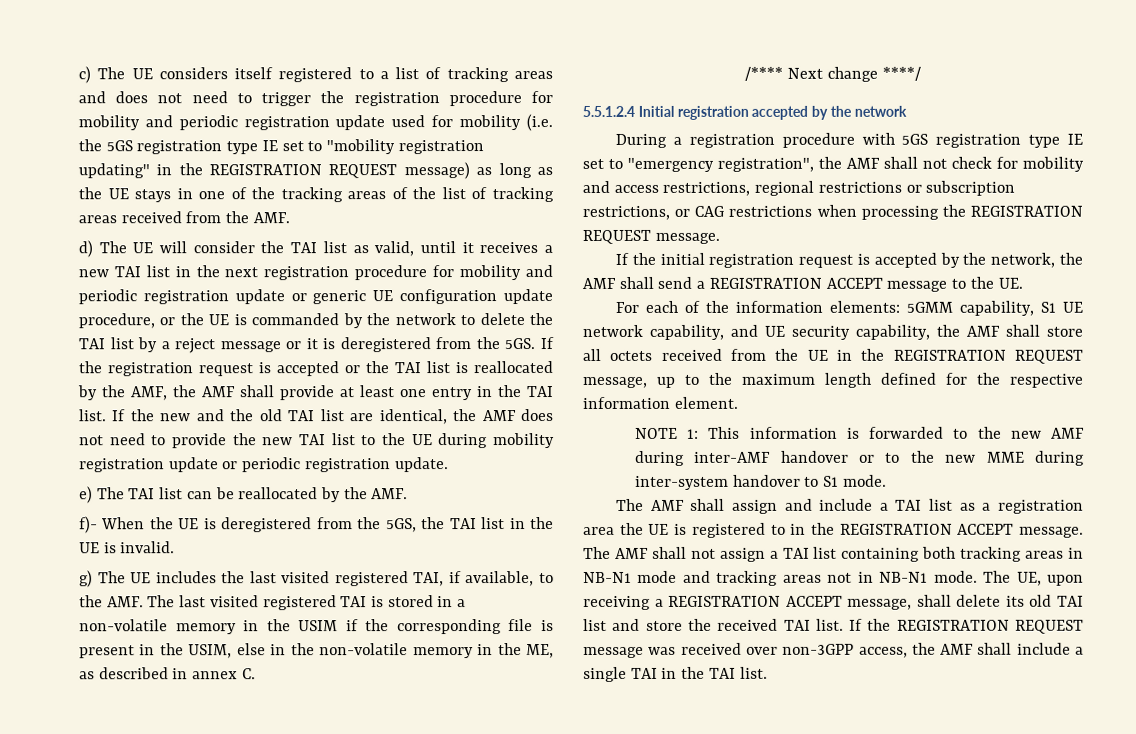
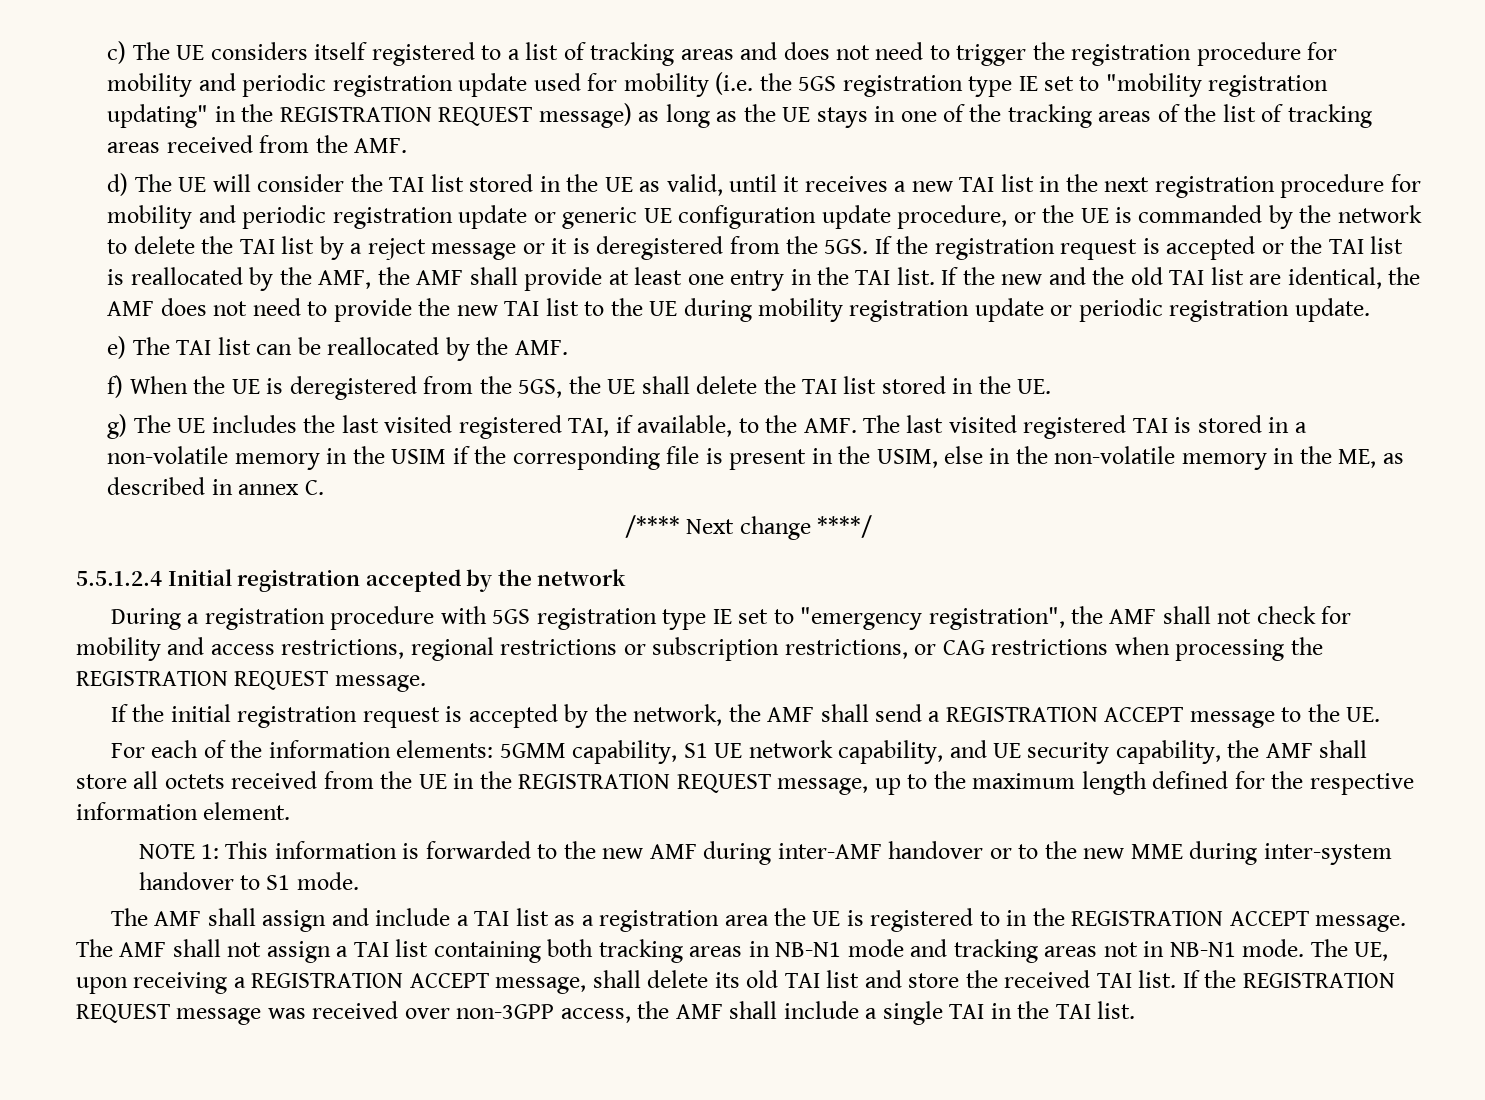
(347, 247) none -> [469,174,633,192] stored in the UE
[78,516,98,534] f)- -> [107,375,124,398] f)
[449,517,555,530] [78,541,176,554] TAI list in the UE is invalid. -> [607,376,1052,394] UE shall delete the TAI list stored in the UE.

